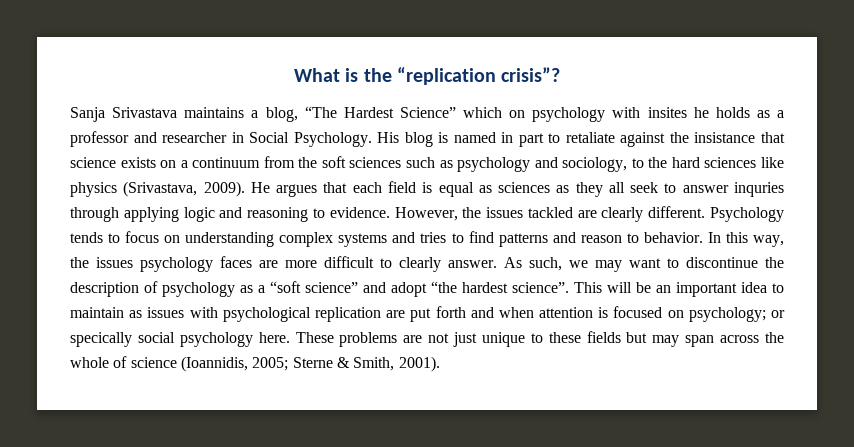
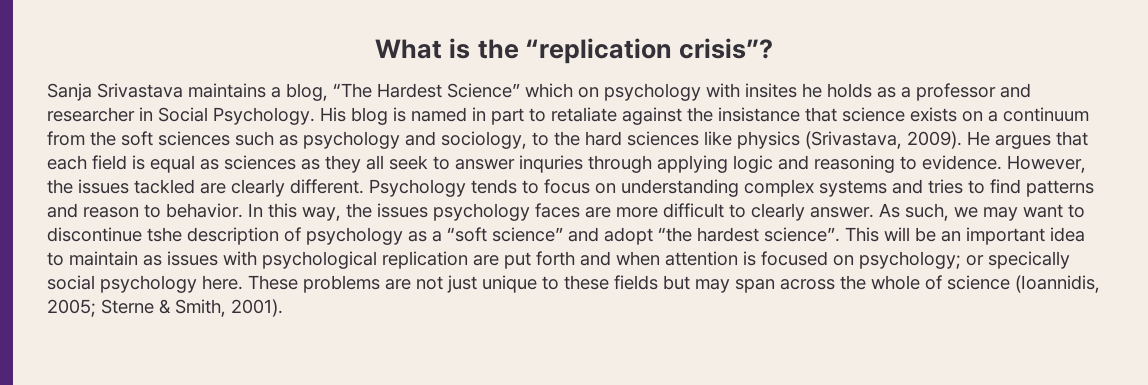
[765,257,784,268] the -> [147,227,182,242] tshe

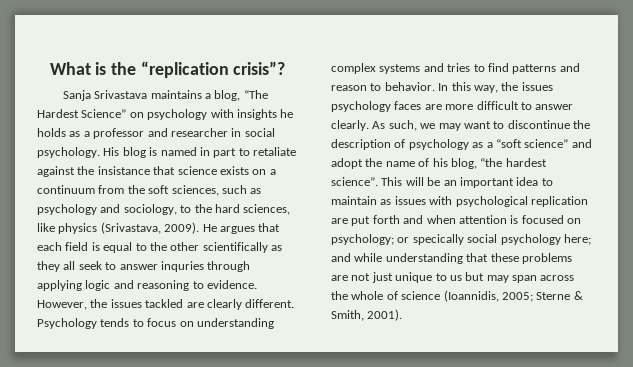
[525,83,573,98] which -> (127, 113) none
[745,83,797,98] insites -> [236,109,277,120] insights
[158,107,315,125] Social Psychology. -> [244,128,275,137] [37,147,100,158] social psychology.
[158,131,230,146] sciences -> [171,185,219,196] sciences,
[627,131,699,146] sciences -> [243,204,291,215] sciences,
[200,155,296,170] as sciences -> [135,242,268,253] to the other scientifically
[751,203,874,221] clearly answer. -> [535,104,574,110] [331,120,369,131] answer clearly.
[147,227,182,242] tshe -> [573,120,590,129] the
(653, 236) none -> [365,158,477,169] the name of his blog,
[202,275,298,290] here. These -> [563,234,591,245] [331,253,519,264] here; and while understanding that these
[564,275,658,290] these fields -> [449,275,462,281] us

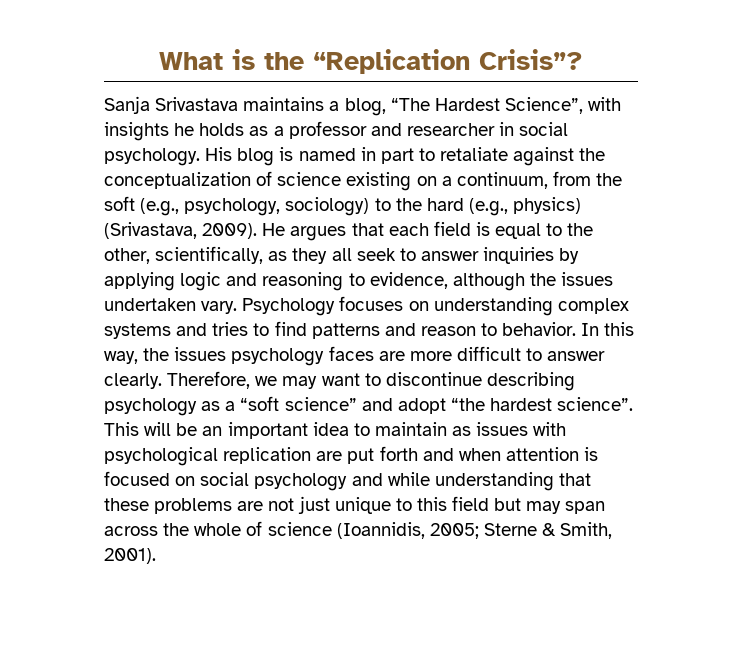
[140,61,286,78] “replication crisis”? -> [313,49,583,74] “Replication Crisis”?
[81,109,208,120] Science” on psychology -> [504,97,583,114] Science”,
[97,166,249,175] insistance that science exists -> [104,171,412,191] conceptualization of science existing
[37,185,95,194] continuum -> [456,172,548,189] continuum,
[171,185,262,196] [37,204,291,215] [37,223,98,234] sciences, such as psychology and sociology, to the hard sciences, like physics -> [140,197,582,216] (e.g., psychology, sociology) to the hard (e.g., physics)
[170,242,268,253] other scientifically -> [104,246,264,264] other, scientifically,
[160,261,251,272] inquries through -> [483,247,580,264] inquiries by
[206,280,257,289] [37,299,295,310] [37,318,177,329] evidence. However, the issues tackled are clearly different. Psychology tends to focus -> [369,272,614,291] [104,296,404,316] evidence, although the issues undertaken vary. Psychology focuses
[372,120,417,131] As such, -> [167,371,251,389] Therefore,
[573,120,590,129] [331,139,406,150] the description of -> [486,372,575,391] describing
[365,158,477,169] the name of his blog, -> (446, 406) none
[331,234,464,245] psychology; or specically -> (196, 481) none
[563,234,591,245] here; -> (348, 482) none
[449,275,462,281] us -> [416,496,490,511] this field

